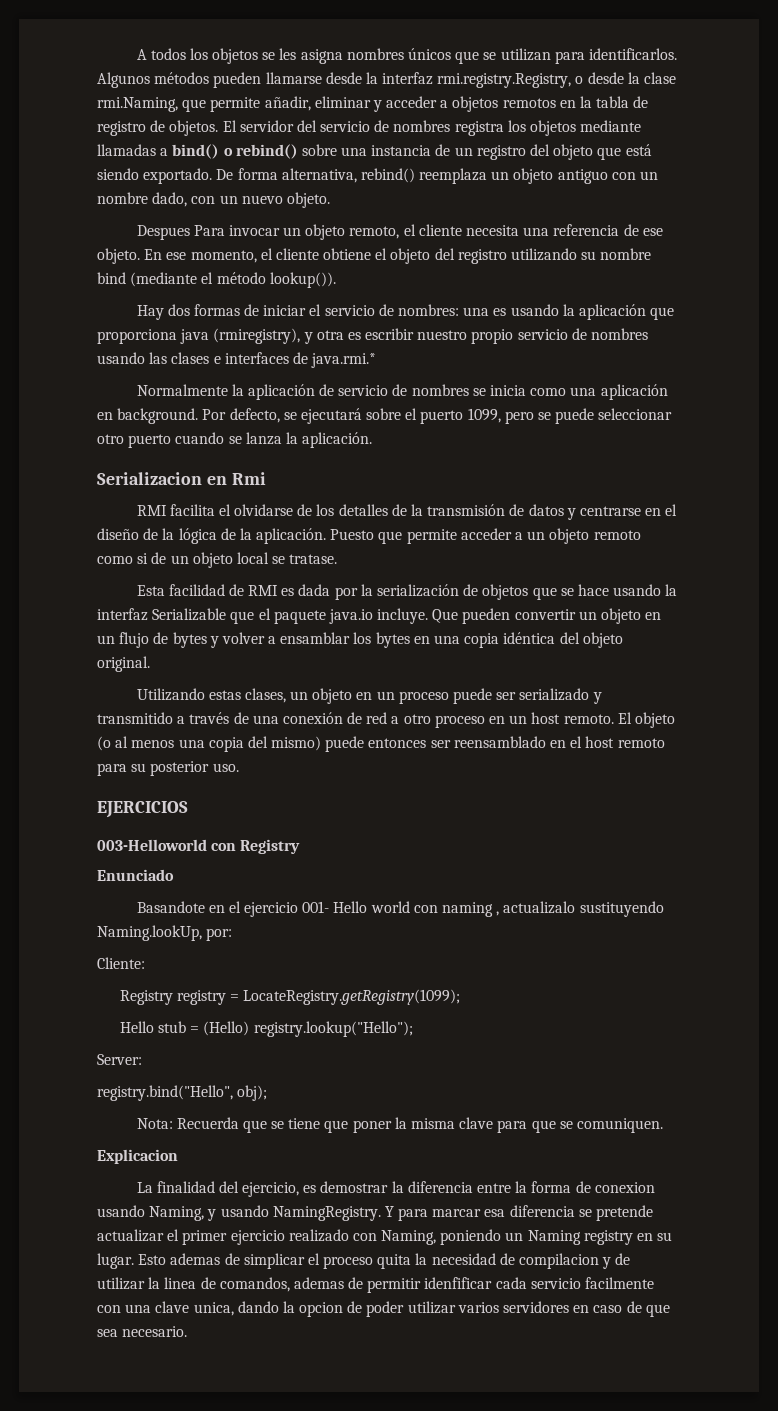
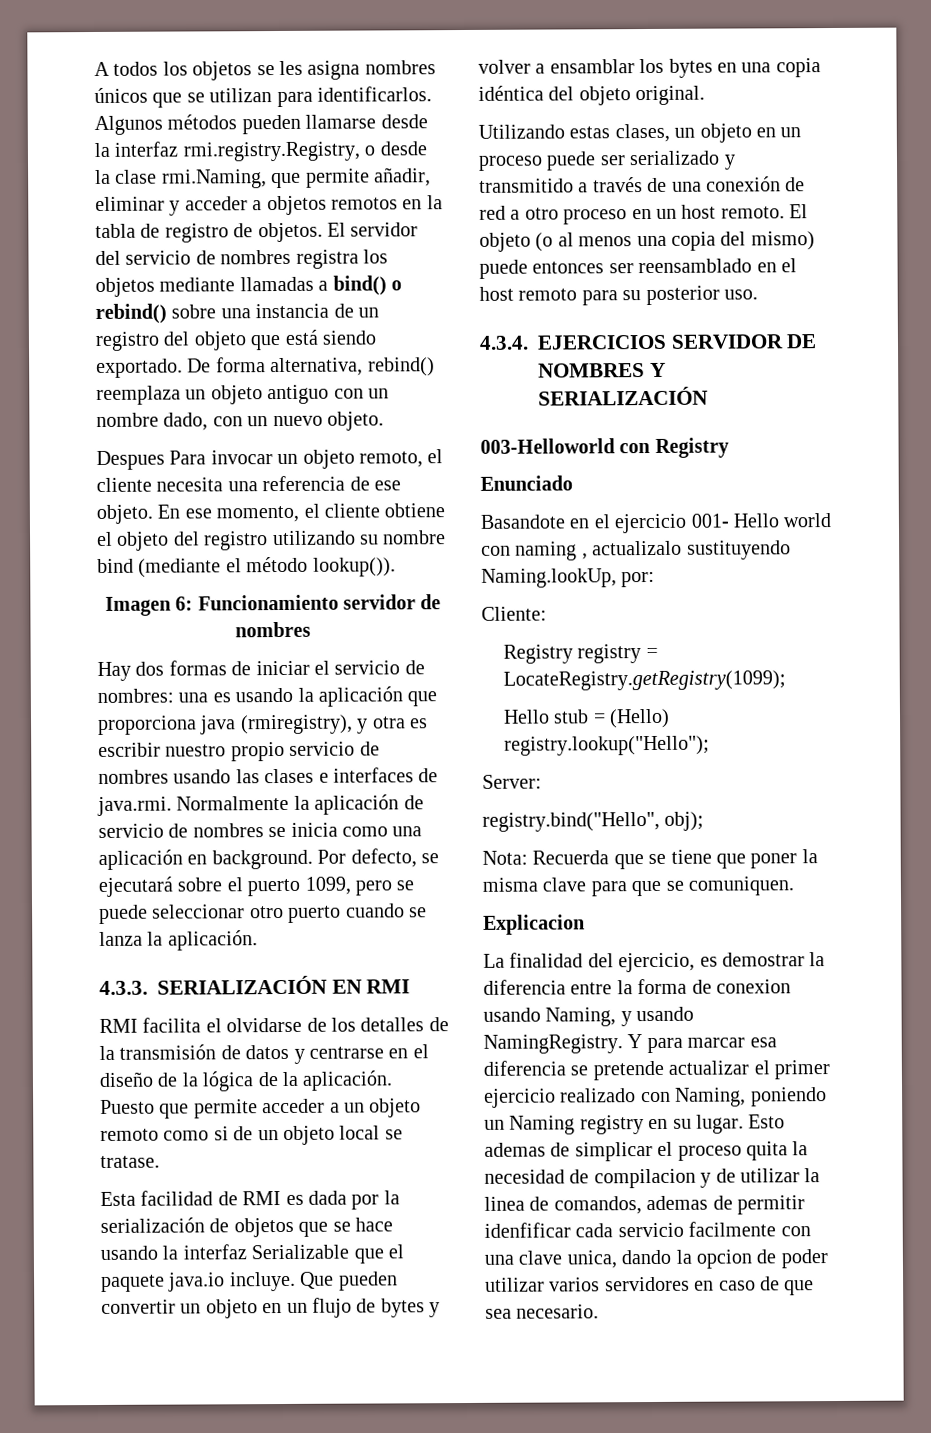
(336, 280) none -> [104,594,442,616] [235,621,311,638] // Imagen 6: Funcionamiento servidor de nombres
[311,353,377,368] java.rmi.* // -> [97,796,172,816] java.rmi.
[97,472,266,485] Serializacion en Rmi -> [99,975,411,995] 4.3.3. SERIALIZACIÓN EN RMI
(239, 767) none -> [479,335,529,350] 4.3.4.
(188, 809) none -> [670,334,818,349] [538,362,666,378] [538,386,708,406] SERVIDOR DE NOMBRES Y SERIALIZACIÓN

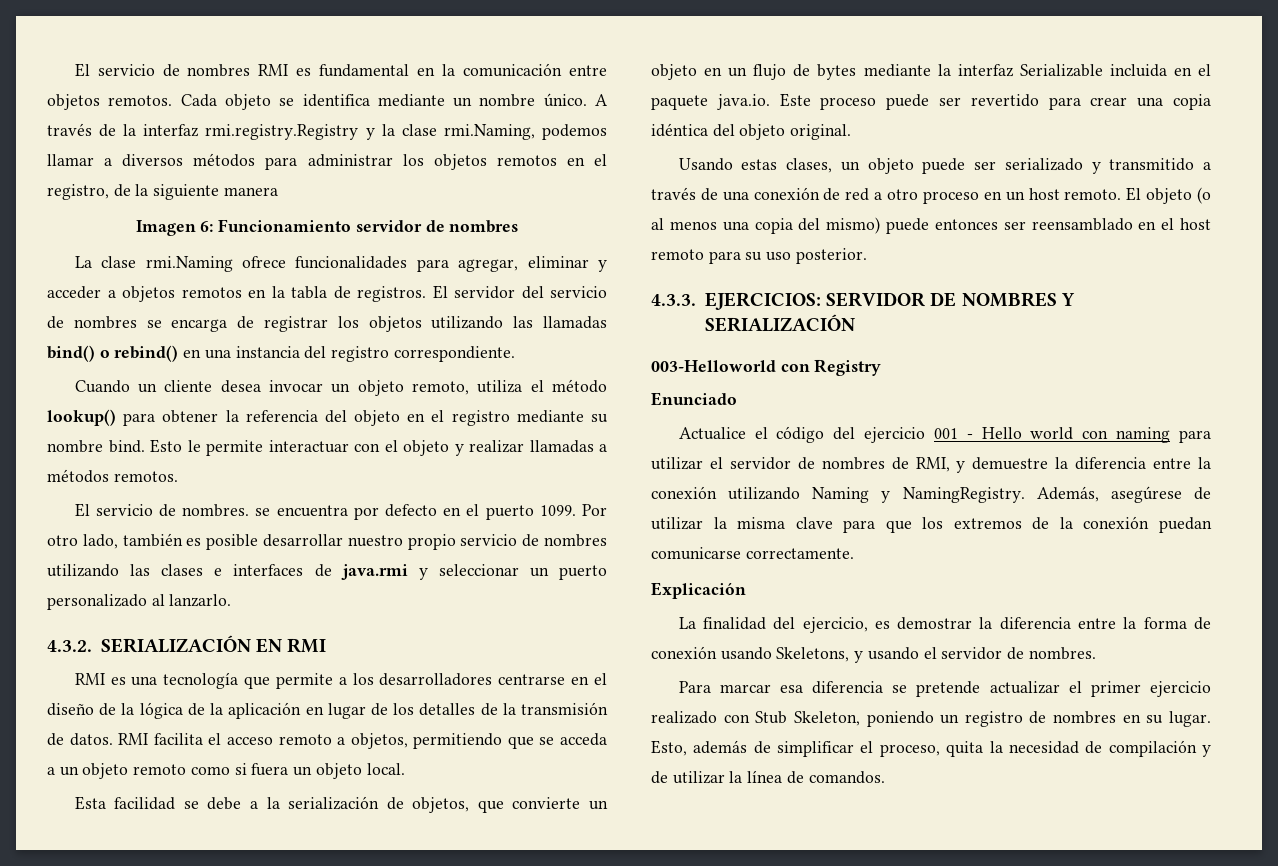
[94,60,436,81] [94,86,432,108] [94,114,428,135] [94,141,427,162] [95,167,431,189] A todos los objetos se les asigna nombres únicos que se utilizan para identificarlos. Algunos métodos pueden llamarse desde la interfaz rmi.registry.Registry, o desde la clase rmi.Naming, que permite añadir, -> [74,63,607,77] [47,93,608,110] [47,123,607,140] [47,153,608,170] [47,184,278,200] [135,219,519,236] [74,256,519,272] El servicio de nombres RMI es fundamental en la comunicación entre objetos remotos. Cada objeto se identifica mediante un nombre único. A través de la interfaz rmi.registry.Registry y la clase rmi.Naming, podemos llamar a diversos métodos para administrar los objetos remotos en el registro, de la siguiente manera // Imagen 6: Funcionamiento servidor de nombres // La clase rmi.Naming ofrece funcionalidades para agregar,
[164,222,323,243] registro de objetos. -> [357,286,426,302] registros.
[295,249,388,269] [95,276,329,297] registra los objetos mediante llamadas a -> [146,316,607,332] se encarga de registrar los objetos utilizando las llamadas
[171,304,217,319] sobre -> [183,349,202,358] en
[333,303,379,318] [95,329,376,351] [96,357,435,378] [96,384,389,405] [96,411,384,431] [96,449,444,470] [96,475,401,492] [96,503,446,524] [96,530,447,551] [97,556,396,578] [104,594,442,616] [235,621,311,638] [97,660,425,681] [97,686,438,707] [97,714,428,735] [98,742,161,757] de un registro del objeto que está siendo exportado. De forma alternativa, rebind() reemplaza un objeto antiguo con un nombre dado, con un nuevo objeto. // Despues Para invocar un objeto remoto, el cliente necesita una referencia de ese objeto. En ese momento, el cliente obtiene el objeto del registro utilizando su nombre bind (mediante el método lookup()). // Imagen 6: Funcionamiento servidor de nombres // Hay dos formas de iniciar el servicio de nombres: una es usando la aplicación que proporciona java (rmiregistry), y otra es escribir -> [304,346,515,362] [74,379,607,396] [47,409,608,426] [47,439,607,456] [47,469,178,483] [74,503,607,520] [47,533,343,550] del registro correspondiente. // Cuando un cliente desea invocar un objeto remoto, utiliza el método lookup() para obtener la referencia del objeto en el registro mediante su nombre bind. Esto le permite interactuar con el objeto y realizar llamadas a métodos remotos. // El servicio de nombres. se encuentra por defecto en el puerto 1099. Por otro lado, también es posible desarrollar
[173,769,232,784] usando -> [47,564,119,577] utilizando
[97,794,424,816] [98,822,423,838] [98,848,439,870] [98,876,415,897] [99,903,427,924] [99,930,258,951] [99,975,411,995] [99,1017,449,1033] [99,1044,305,1064] java.rmi. Normalmente la aplicación de servicio de nombres se inicia como una aplicación en background. Por defecto, se ejecutará sobre el puerto 1099, pero se puede seleccionar otro puerto cuando se lanza la aplicación. // 4.3.3. SERIALIZACIÓN EN RMI // RMI facilita el olvidarse de los detalles de la transmisión de datos y -> [340,564,608,580] [47,594,232,610] [47,635,327,653] [74,672,493,689] java.rmi y seleccionar un puerto personalizado al lanzarlo. // 4.3.2. SERIALIZACIÓN EN RMI // RMI es una tecnología que permite a los desarrolladores
[302,1070,394,1091] [100,1098,326,1119] aplicación. Puesto que permite acceder -> [228,702,609,719] [47,733,607,749] aplicación en lugar de los detalles de la transmisión de datos. RMI facilita el acceso remoto a objetos, permitiendo que se acceda
[233,1125,403,1145] [100,1155,160,1168] de un objeto local se tratase. -> [251,763,405,779] fuera un objeto local.
[217,1190,400,1210] [100,1217,393,1238] [100,1244,404,1264] [101,1271,398,1292] [101,1299,176,1314] de RMI es dada por la serialización de objetos que se hace usando la interfaz Serializable que el paquete java.io incluye. Que pueden convertir -> [183,796,581,813] se debe a la serialización de objetos, que convierte
[429,1302,441,1318] [478,58,737,78] y volver a ensamblar los bytes en -> [863,64,1211,77] [651,93,1128,110] mediante la interfaz Serializable incluida en el paquete java.io. Este proceso puede ser revertido para crear
[478,124,565,139] Utilizando -> [678,158,733,171] Usando
[756,127,802,138] [478,155,543,171] en un proceso -> (914, 166) none
[645,285,758,306] [479,334,667,350] posterior uso. // 4.3.4. EJERCICIOS -> [766,248,867,264] [651,292,821,310] uso posterior. // 4.3.3. EJERCICIOS:
[480,513,832,534] [481,540,791,561] [481,568,656,588] [481,606,547,621] [503,644,658,664] [503,670,787,691] [503,708,671,729] [504,735,711,756] [482,774,542,789] [482,811,705,832] [482,849,798,870] Basandote en el ejercicio 001- Hello world con naming , actualizalo sustituyendo Naming.lookUp, por: // Cliente: // Registry registry = LocateRegistry.getRegistry(1099); // Hello stub = (Hello) registry.lookup("Hello"); // Server: // registry.bind("Hello", obj); // Nota: Recuerda que se tiene que poner -> [678,426,1211,443] [651,457,1211,473] [651,486,1211,503] [651,517,703,530] Actualice el código del ejercicio 001 - Hello world con naming para utilizar el servidor de nombres de RMI, y demuestre la diferencia entre la conexión utilizando Naming y NamingRegistry. Además, asegúrese de utilizar
[665,876,794,896] [483,914,585,935] se comuniquen. // Explicacion -> [922,516,1212,533] [651,547,854,560] [651,582,746,599] los extremos de la conexión puedan comunicarse correctamente. // Explicación
[716,979,791,994] [483,1006,695,1027] [483,1034,683,1054] conexion usando Naming, y usando NamingRegistry. Y para -> [651,646,1096,663] [678,681,711,693] conexión usando Skeletons, y usando el servidor de nombres. // Para
[675,1087,827,1107] [484,1114,786,1135] [484,1141,742,1162] Naming, poniendo un Naming registry en su lugar. Esto ademas de simplicar el proceso -> [755,711,1211,727] [651,740,940,757] Stub Skeleton, poniendo un registro de nombres en su lugar. Esto, además de simplificar el proceso,
[593,1168,696,1189] compilacion -> [1108,740,1197,757] compilación
[484,1195,805,1215] [484,1221,811,1238] [484,1249,828,1269] [485,1276,815,1296] [485,1304,600,1319] linea de comandos, ademas de permitir idenfificar cada servicio facilmente con una clave unica, dando la opcion de poder utilizar varios servidores en caso de que sea necesario. -> [747,770,885,784] línea de comandos.

